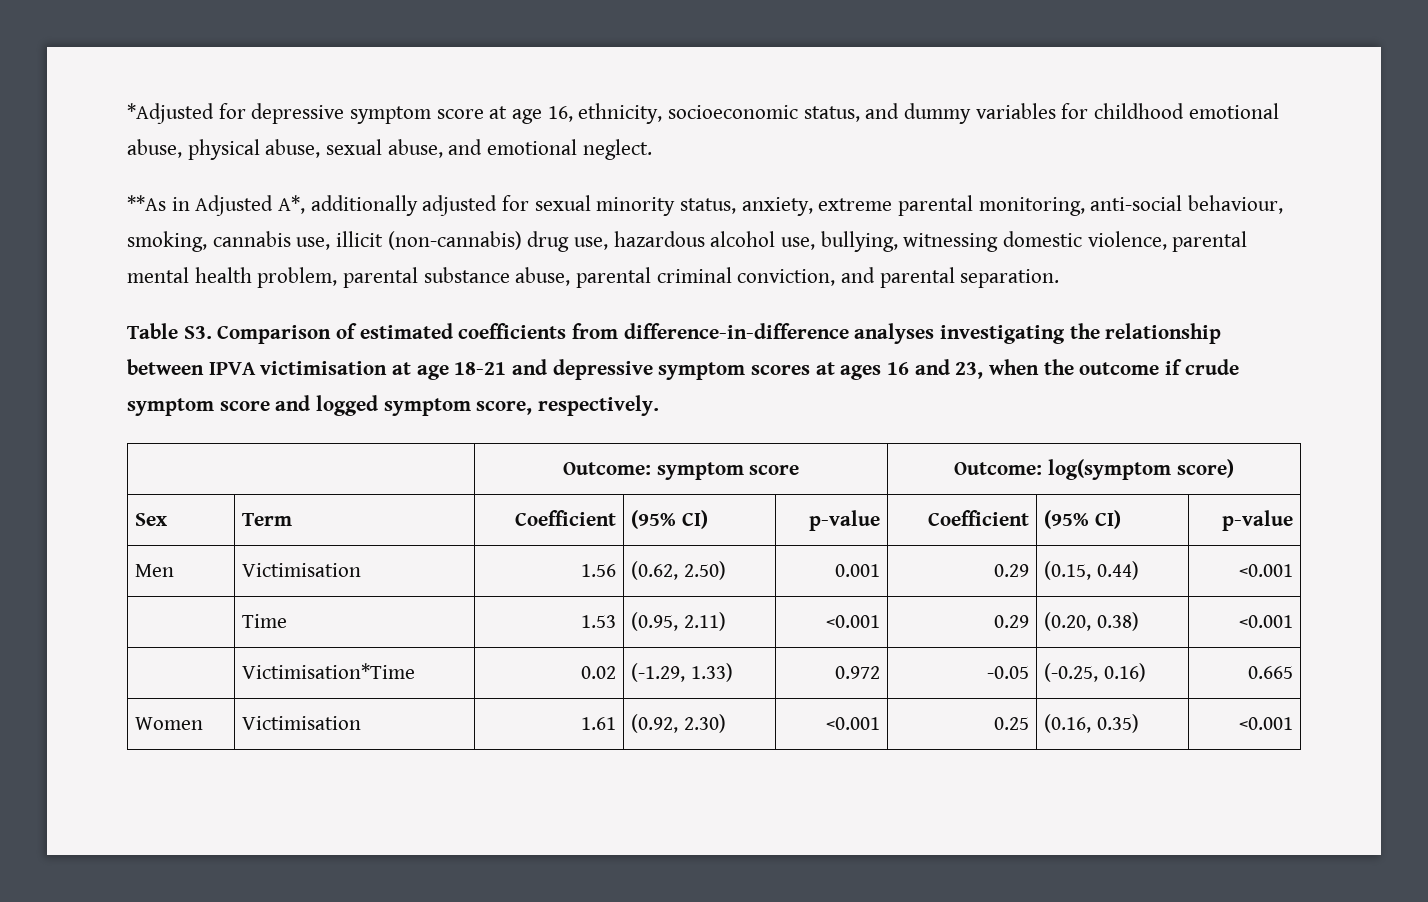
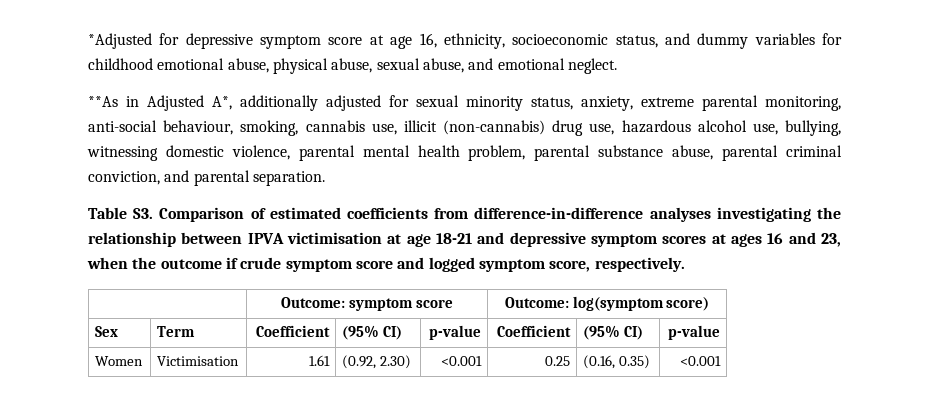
[135,564,175,577] [242,563,362,577] [580,564,616,577] [631,561,727,580] [834,564,880,577] [993,564,1029,577] [1044,561,1140,580] [1238,564,1293,577] [242,614,288,628] [580,615,616,628] [631,612,727,631] [825,615,880,628] [993,615,1029,628] [1044,612,1140,631] [1238,615,1293,628] [242,663,416,679] [580,666,616,679] [631,663,734,682] [834,666,880,679] [986,666,1029,679] [1044,663,1147,682] [1247,666,1293,679] // Men | Victimisation | 1.56 | (0.62, 2.50) | 0.001 | 0.29 | (0.15, 0.44) | <0.001 // | Time | 1.53 | (0.95, 2.11) | <0.001 | 0.29 | (0.20, 0.38) | <0.001 // | Victimisation*Time | 0.02 | (-1.29, 1.33) | 0.972 | -0.05 | (-0.25, 0.16) | 0.665 -> (720, 332) none

